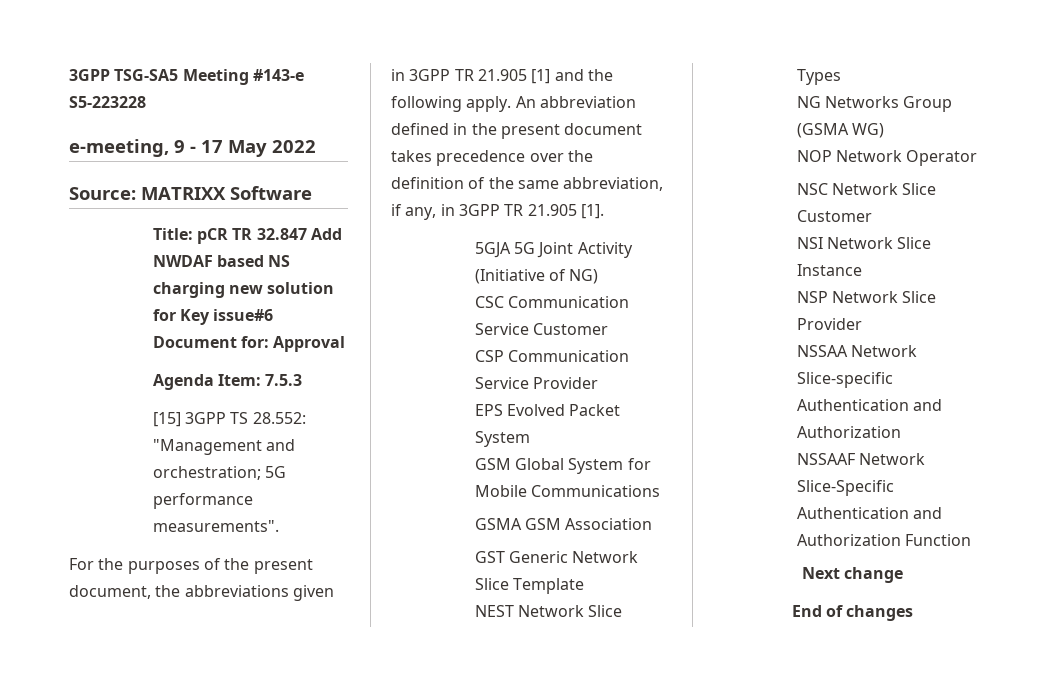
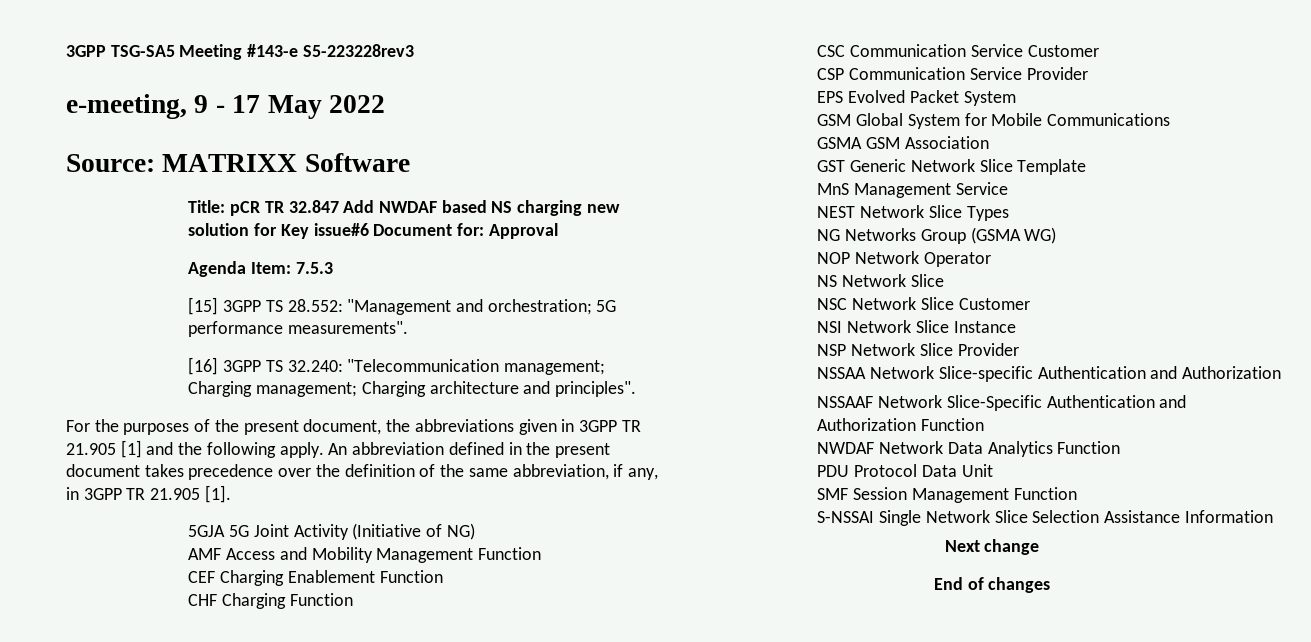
[69,96,146,108] S5-223228 -> [302,44,414,57] S5-223228rev3
(279, 526) none -> [188,357,605,375] [188,381,636,397] // [16] 3GPP TS 32.240: "Telecommunication management; Charging management; Charging architecture and principles".
(599, 276) none -> [188,547,541,563] [188,570,443,586] [188,593,353,609] // AMF Access and Mobility Management Function // CEF Charging Enablement Function // CHF Charging Function
(585, 586) none -> [817,182,1008,198] // MnS Management Service
(978, 158) none -> [817,274,944,287] // NS Network Slice
(972, 540) none -> [817,441,1121,457] [817,464,993,477] [817,487,1077,503] [817,510,1273,526] // NWDAF Network Data Analytics Function // PDU Protocol Data Unit // SMF Session Management Function // S-NSSAI Single Network Slice Selection Assistance Information

